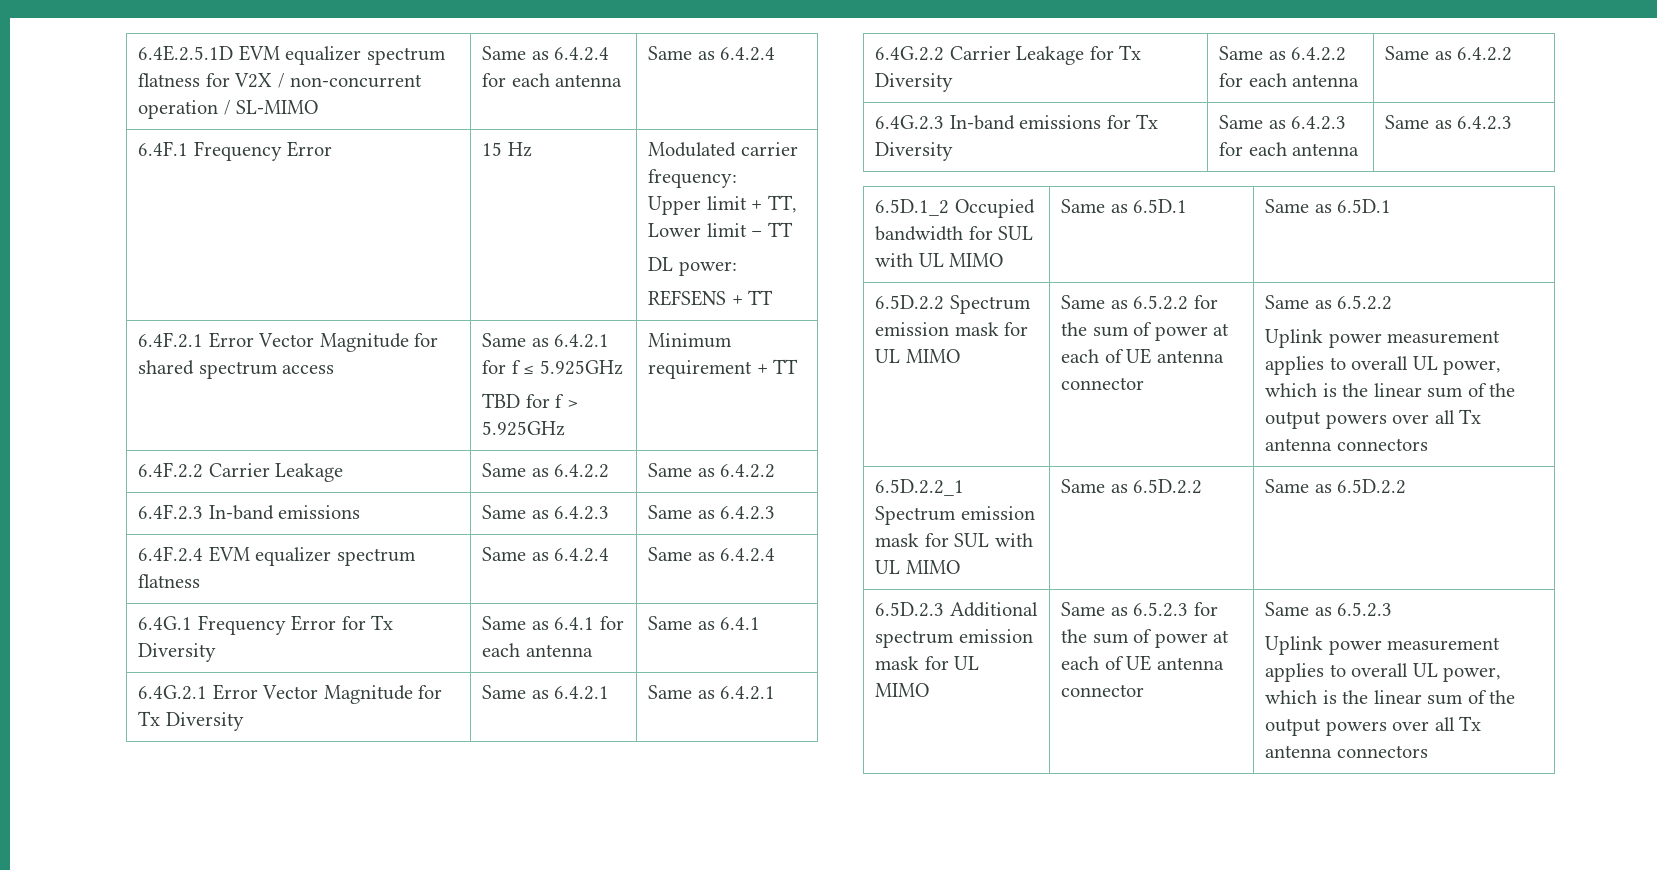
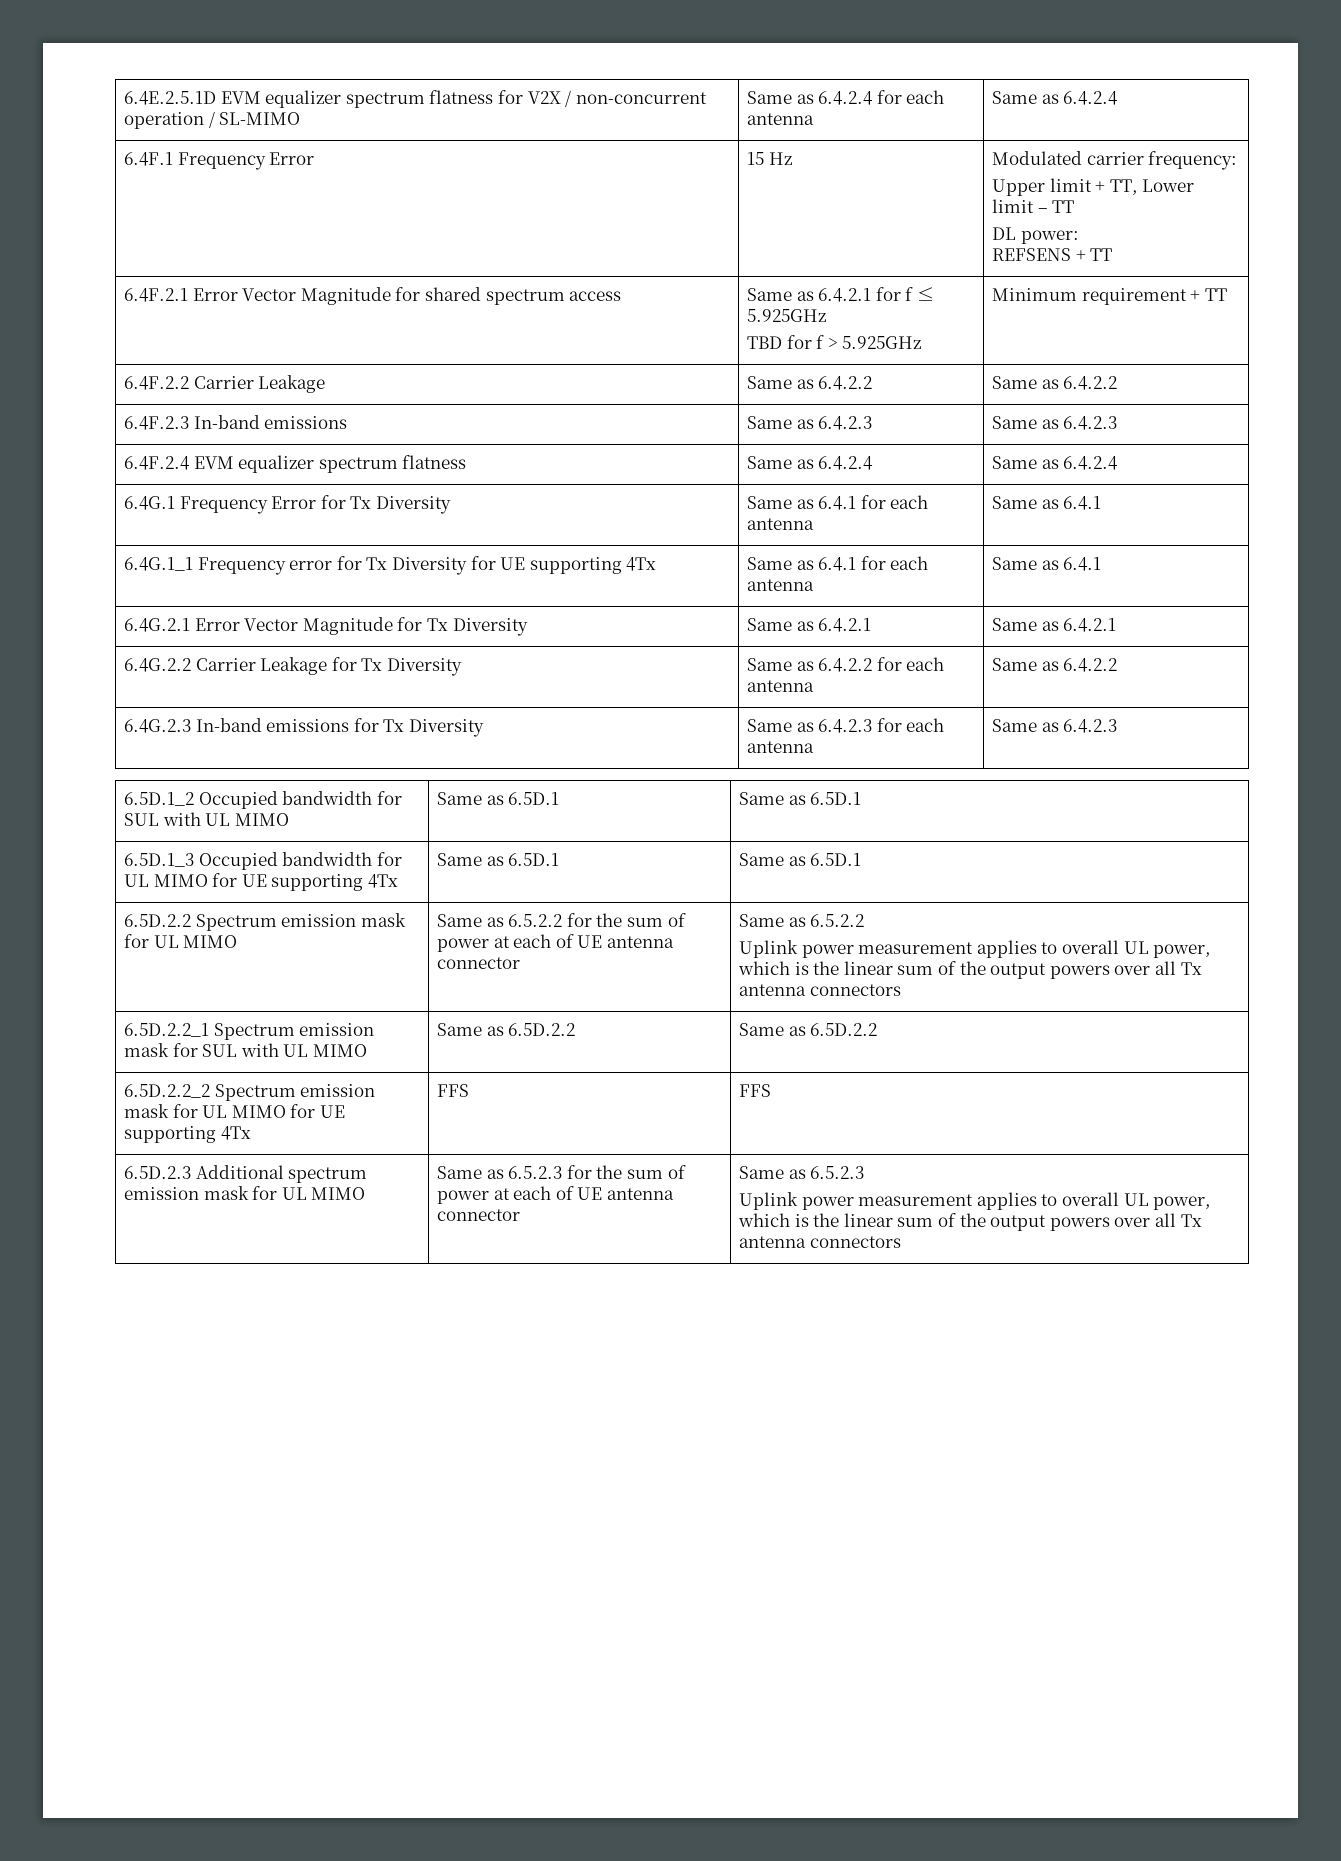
(761, 623) none -> [124,556,657,575] [747,556,929,571] [747,579,815,591] [992,557,1102,571] // 6.4G.1_1 Frequency error for Tx Diversity for UE supporting 4Tx | Same as 6.4.1 for each antenna | Same as 6.4.1
(1392, 206) none -> [124,852,402,870] [124,873,399,891] [437,853,560,866] [739,853,862,866] // 6.5D.1_3 Occupied bandwidth for UL MIMO for UE supporting 4Tx | Same as 6.5D.1 | Same as 6.5D.1
(1407, 486) none -> [124,1084,376,1101] [124,1104,346,1118] [124,1126,251,1143] [437,1084,470,1097] [739,1084,772,1097] // 6.5D.2.2_2 Spectrum emission mask for UL MIMO for UE supporting 4Tx | FFS | FFS

